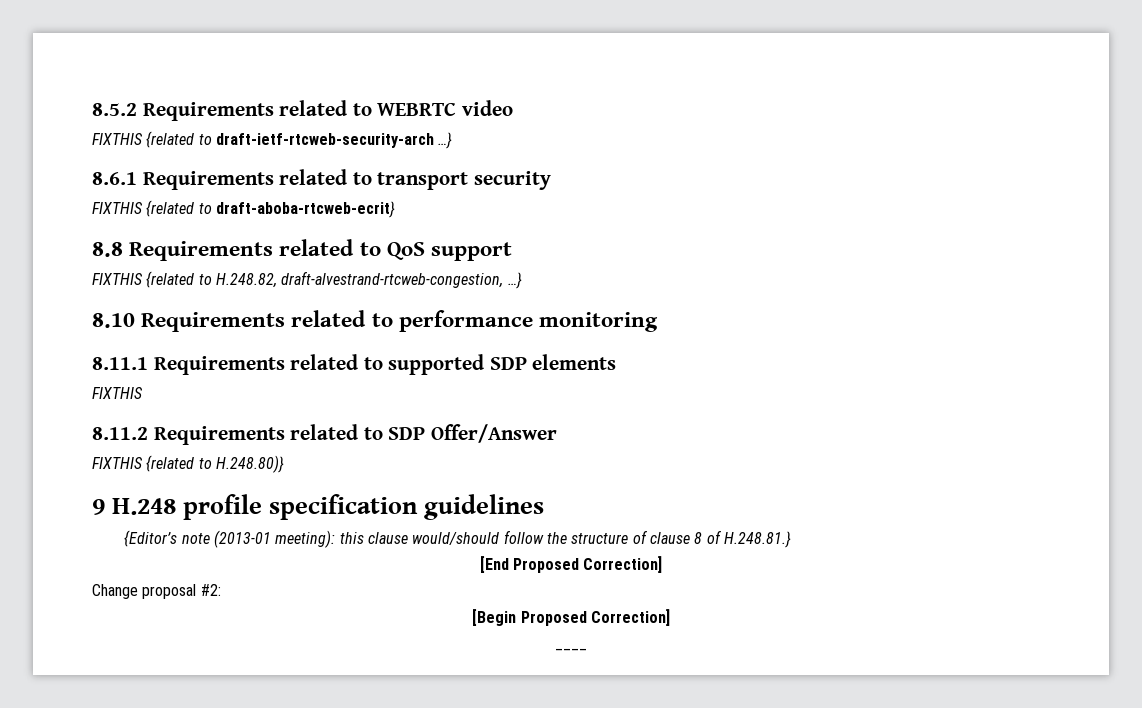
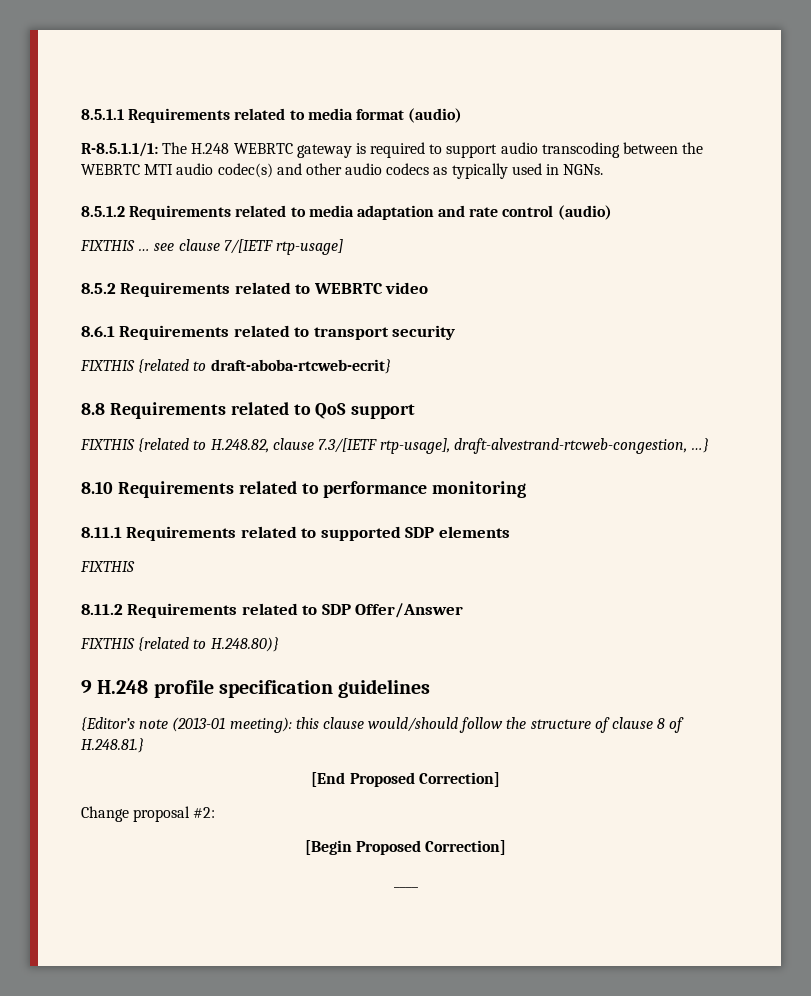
(92, 109) none -> [81,108,463,123] [81,142,704,158] [81,163,604,179] [81,205,612,220] [80,239,343,255] 8.5.1.1 Requirements related to media format (audio) // R-8.5.1.1/1: The H.248 WEBRTC gateway is required to support audio transcoding between the WEBRTC MTI audio codec(s) and other audio codecs as typically used in NGNs. // 8.5.1.2 Requirements related to media adaptation and rate control (audio) // FIXTHIS … see clause 7/[IETF rtp-usage] //
[92,131,453,149] // FIXTHIS {related to draft-ietf-rtcweb-security-arch …} -> (429, 288) none
(277, 280) none -> [272,438,451,454] clause 7.3/[IETF rtp-usage],

